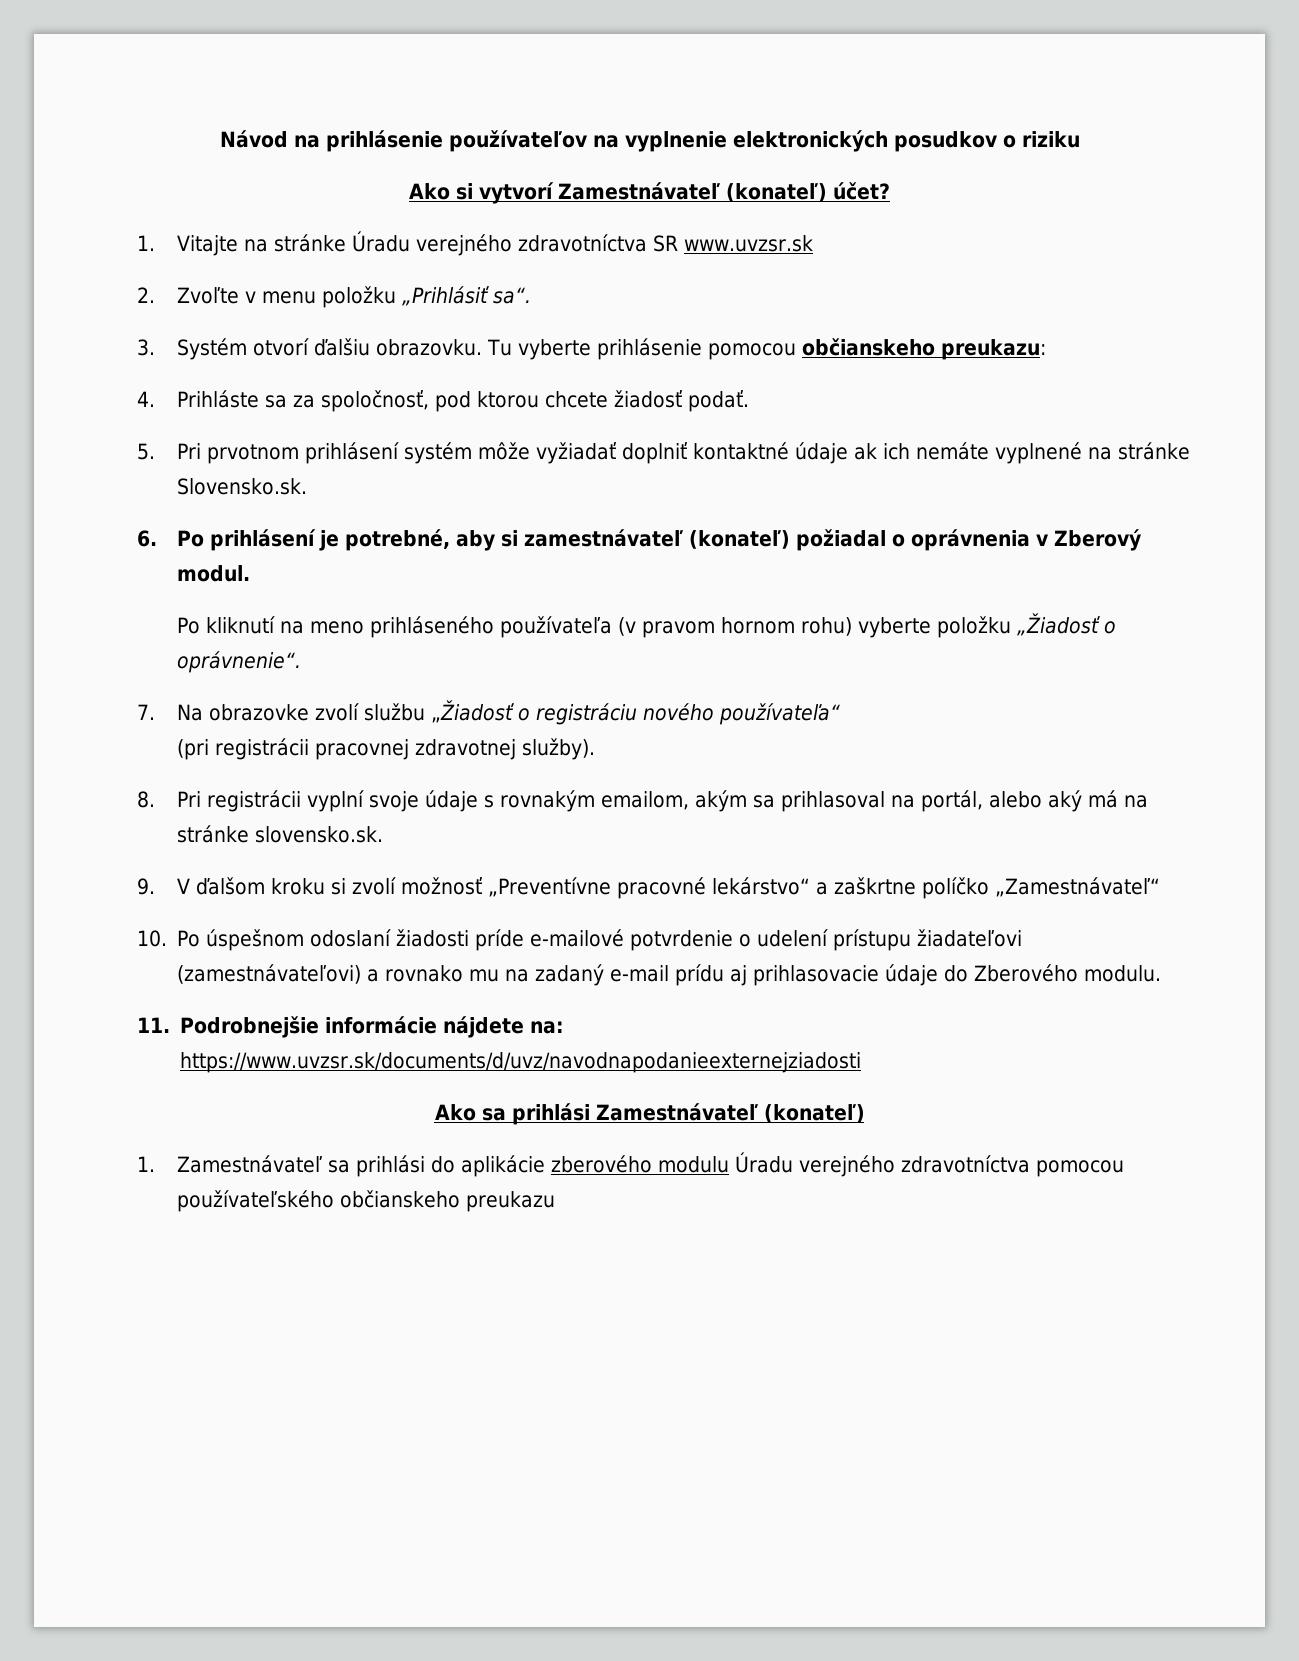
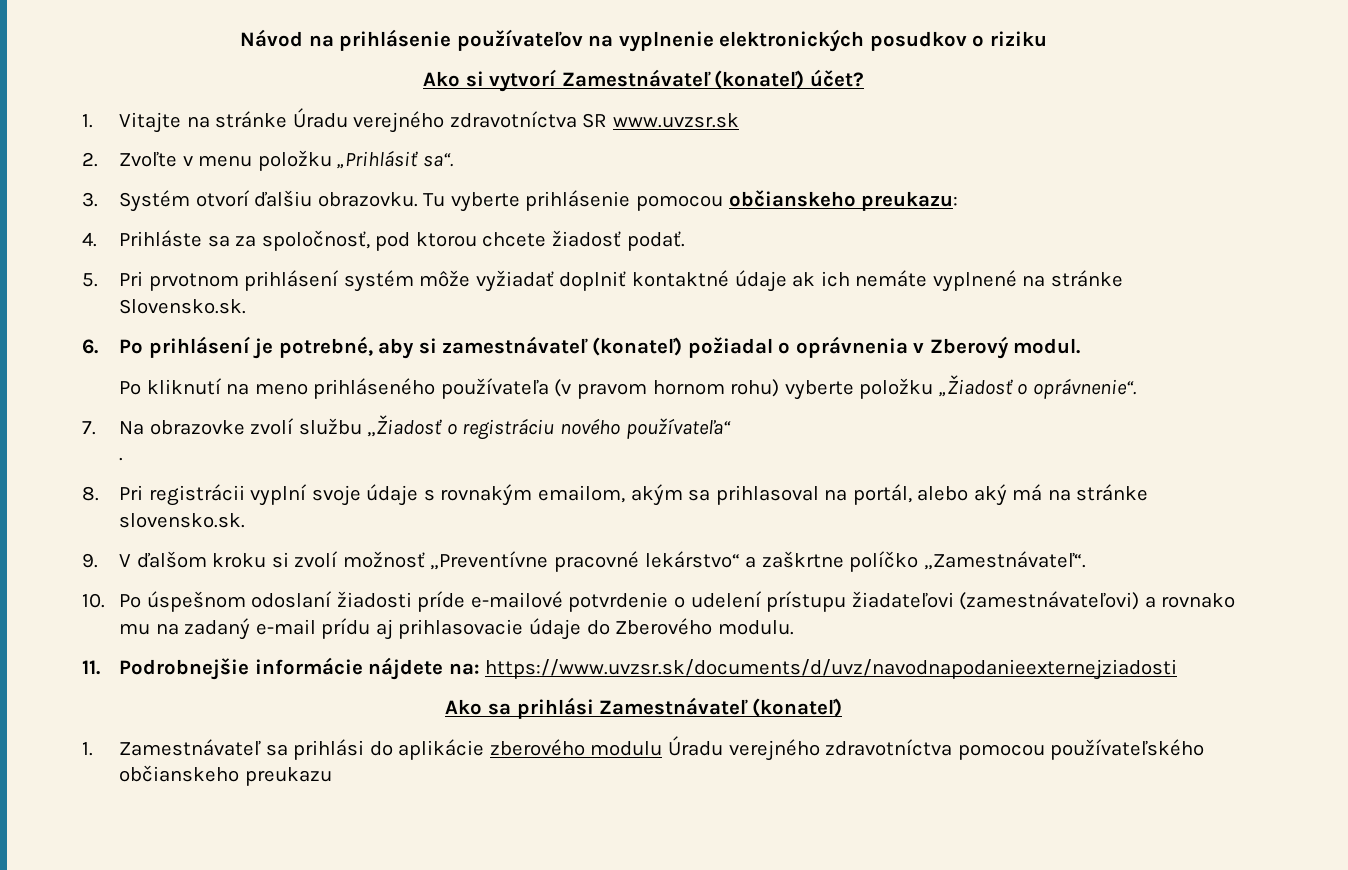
[177,738,596,760] (pri registrácii pracovnej zdravotnej služby). -> [119,457,124,461] .
[995,877,1161,897] „Zamestnávateľ“ -> [923,551,1086,570] „Zamestnávateľ“.

